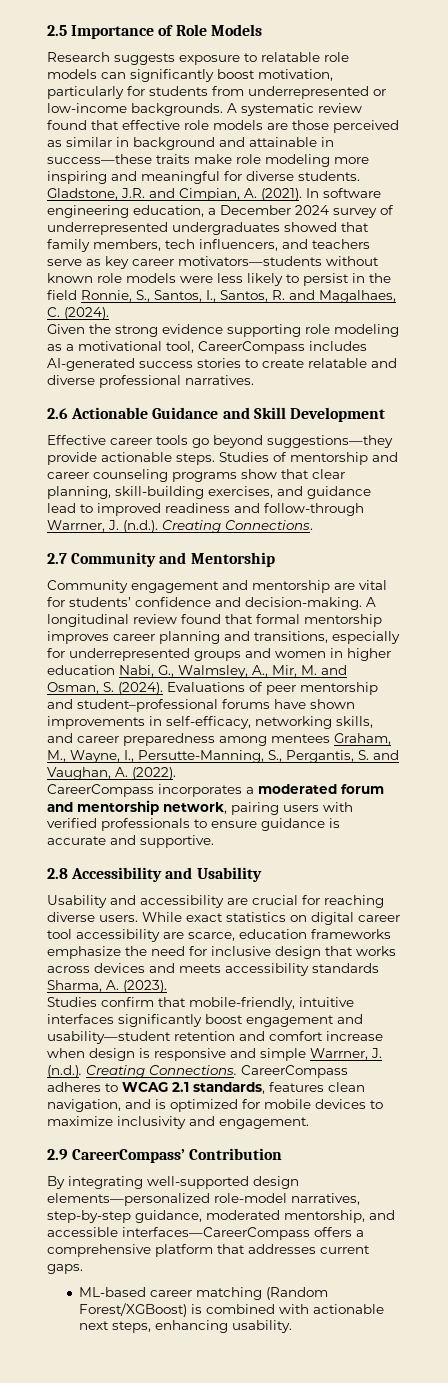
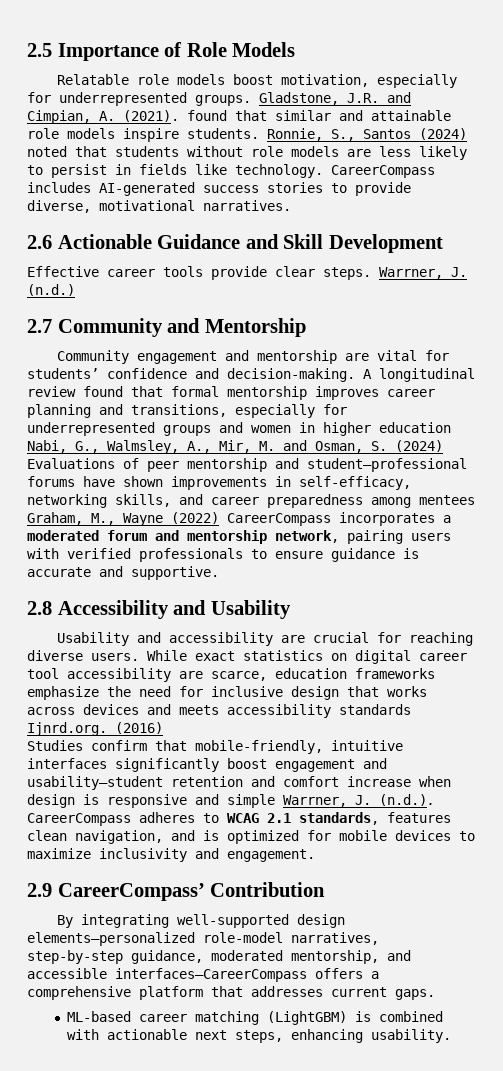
[47,52,349,65] [47,69,333,82] [47,86,386,99] [47,103,362,116] [47,120,399,133] [47,137,334,150] [47,154,369,167] [47,171,360,184] Research suggests exposure to relatable role models can significantly boost motivation, particularly for students from underrepresented or low-income backgrounds. A systematic review found that effective role models are those perceived as similar in background and attainable in success—these traits make role modeling more inspiring and meaningful for diverse students. -> [56,74,457,88] [27,92,251,106] Relatable role models boost motivation, especially for underrepresented groups.
[306,188,381,198] [47,205,394,218] [47,222,369,235] [47,239,370,252] [47,256,379,269] [47,273,213,283] In software engineering education, a December 2024 survey of underrepresented undergraduates showed that family members, tech influencers, and teachers serve as key career motivators—students without known role models were -> [187,110,451,121] [27,128,467,142] [27,146,371,157] found that similar and attainable role models inspire students. Ronnie, S., Santos (2024) noted that students without role models are
[369,273,391,283] [47,290,396,303] [47,307,109,320] [47,324,399,337] [47,341,194,353] the field Ronnie, S., Santos, I., Santos, R. and Magalhaes, C. (2024). // Given the strong evidence supporting role modeling as a motivational tool, -> [139,164,323,178] fields like technology.
[262,358,397,368] [47,375,181,388] create relatable and diverse professional -> [355,182,411,196] [27,200,195,213] provide diverse, motivational
[192,435,393,448] [47,452,398,465] [47,469,345,482] [47,486,371,499] [47,503,364,516] [47,520,313,533] go beyond suggestions—they provide actionable steps. Studies of mentorship and career counseling programs show that clear planning, skill-building exercises, and guidance lead to improved readiness and follow-through Warrner, J. (n.d.). Creating Connections. -> [211,266,467,280] [27,284,75,296] provide clear steps. Warrner, J. (n.d.)
[118,682,163,695] (2024). -> [395,440,443,452] (2024)
[70,750,399,763] [47,767,176,780] Wayne, I., Persutte-Manning, S., Pergantis, S. and Vaughan, A. (2022). // -> [123,512,219,526] Wayne (2022)
[47,980,167,993] Sharma, A. (2023). -> [27,722,163,736] Ijnrd.org. (2016)
[86,1065,237,1078] Creating Connections. -> (435, 800) none
[266,1287,329,1300] [79,1303,188,1317] (Random Forest/XGBoost) -> [267,1011,348,1025] (LightGBM)

